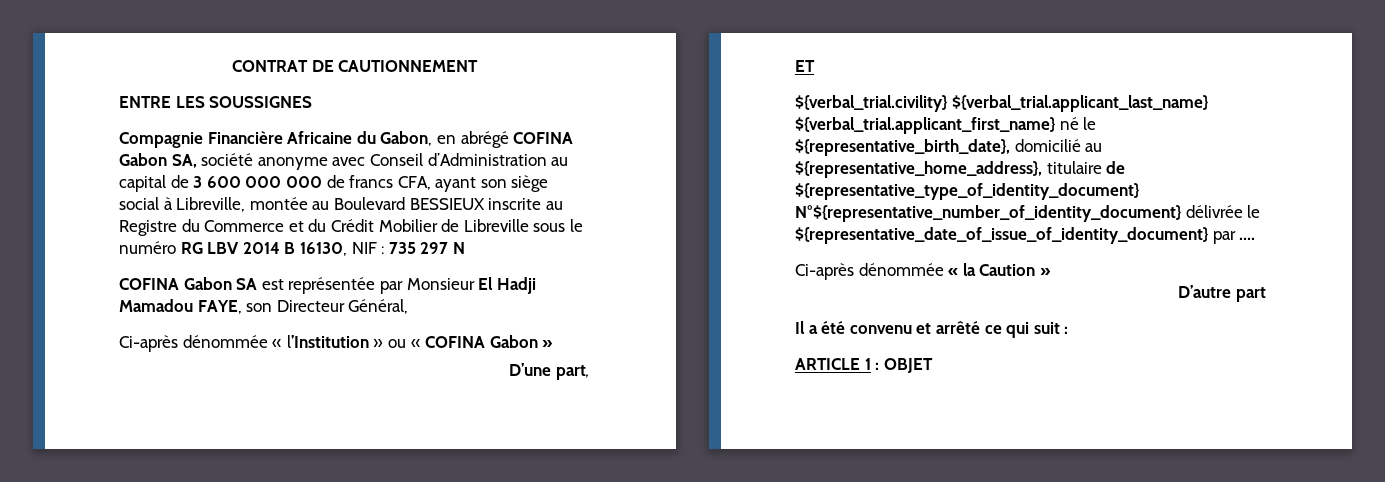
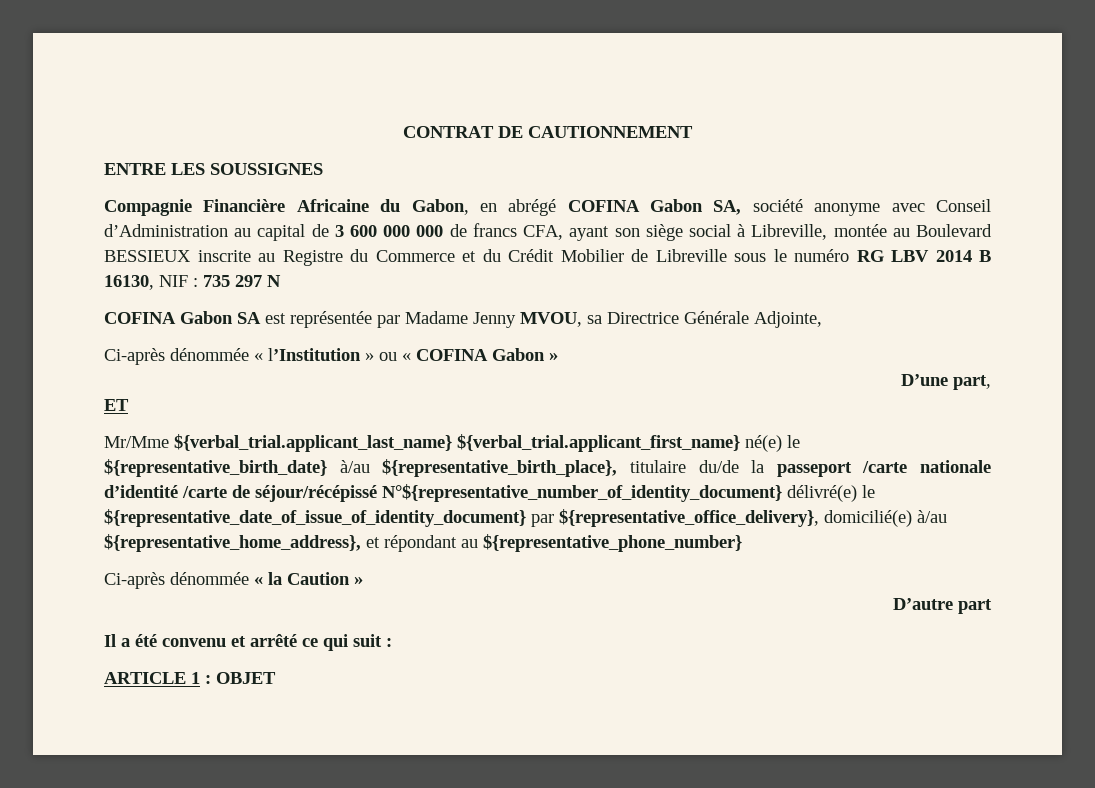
[406,277,536,294] [119,299,409,314] Monsieur El Hadji Mamadou FAYE, son Directeur Général, -> [405,311,822,328] Madame Jenny MVOU, sa Directrice Générale Adjointe,
[795,95,948,112] ${verbal_trial.civility} -> [104,436,169,448] Mr/Mme
[1059,117,1097,130] [795,139,1103,156] [795,161,1126,178] [795,183,1140,200] [795,205,1261,222] [795,227,1256,244] né le ${representative_birth_date}, domicilié au ${representative_home_address}, titulaire de ${representative_type_of_identity_document} N°${representative_number_of_identity_document} délivrée le ${representative_date_of_issue_of_identity_document} par …. -> [745,435,800,452] [104,459,991,477] [104,484,875,502] [104,509,947,527] [104,534,742,552] né(e) le ${representative_birth_date} à/au ${representative_birth_place}, titulaire du/de la passeport /carte nationale d’identité /carte de séjour/récépissé N°${representative_number_of_identity_document} délivré(e) le ${representative_date_of_issue_of_identity_document} par ${representative_office_delivery}, domicilié(e) à/au ${representative_home_address}, et répondant au ${representative_phone_number}

